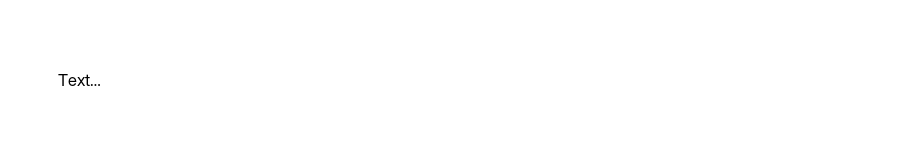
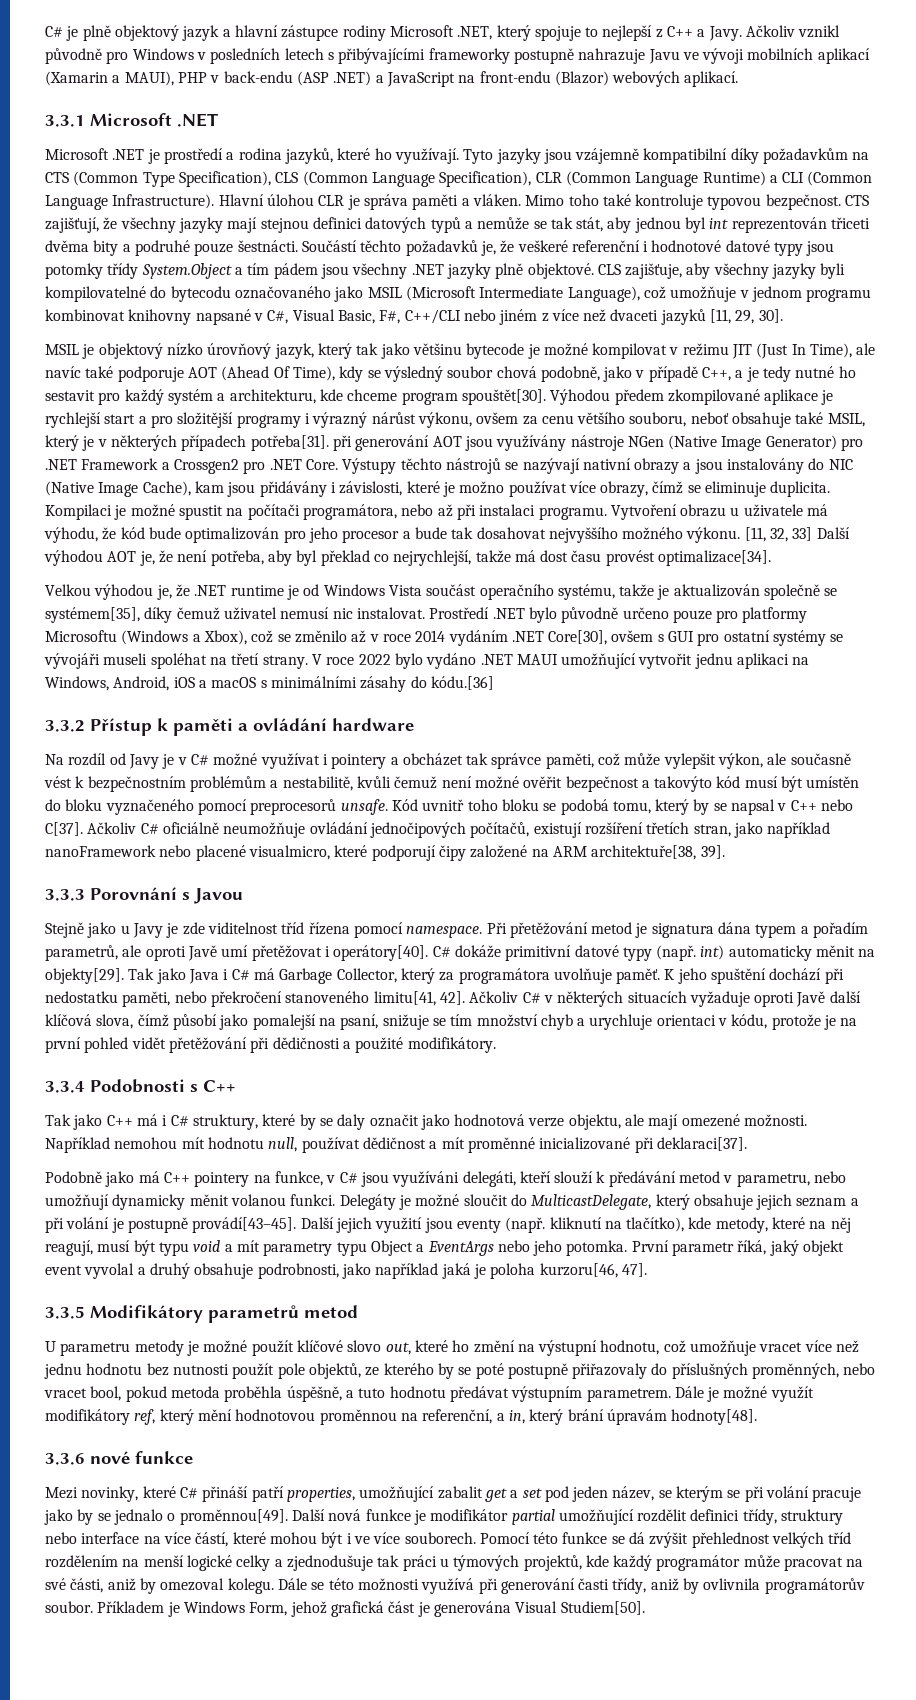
[58,74,101,86] Text… -> [45,25,841,41] [45,48,870,64] [45,71,739,87] [45,113,218,127] [45,148,870,164] [45,171,873,187] [45,194,870,210] [45,217,871,233] [45,240,835,256] [45,263,846,279] [45,286,872,302] [45,309,783,325] [45,343,876,359] [45,366,856,382] [45,389,834,405] [45,412,865,428] [45,435,864,451] [45,458,853,474] [45,481,831,497] [45,504,829,520] [44,527,850,543] [44,550,772,566] [45,584,838,600] [45,607,808,623] [45,630,844,646] [44,653,810,669] [45,676,494,692] [45,718,414,736] [45,753,851,769] [44,776,860,792] [45,799,854,815] [45,822,831,838] [45,845,725,861] [45,887,243,904] [45,922,869,938] [45,945,876,961] [45,968,844,984] [45,991,861,1007] [45,1014,858,1030] [45,1037,496,1053] [45,1079,236,1093] [45,1114,808,1130] [45,1137,747,1153] [45,1171,847,1187] [45,1194,859,1210] [45,1217,851,1233] [45,1240,845,1256] [45,1263,647,1279] [45,1305,358,1323] [45,1340,860,1356] [44,1363,876,1379] [44,1386,814,1402] [45,1409,758,1425] [45,1451,193,1465] [45,1486,862,1502] [44,1509,844,1525] [45,1532,852,1548] [45,1555,864,1571] [45,1578,865,1594] [45,1601,645,1617] C# je plně objektový jazyk a hlavní zástupce rodiny Microsoft .NET, který spojuje to nejlepší z C++ a Javy. Ačkoliv vznikl původně pro Windows v posledních letech s přibývajícími frameworky postupně nahrazuje Javu ve vývoji mobilních aplikací (Xamarin a MAUI), PHP v back-endu (ASP .NET) a JavaScript na front-endu (Blazor) webových aplikací. // 3.3.1 Microsoft .NET // Microsoft .NET je prostředí a rodina jazyků, které ho využívají. Tyto jazyky jsou vzájemně kompatibilní díky požadavkům na CTS (Common Type Specification), CLS (Common Language Specification), CLR (Common Language Runtime) a CLI (Common Language Infrastructure). Hlavní úlohou CLR je správa paměti a vláken. Mimo toho také kontroluje typovou bezpečnost. CTS zajišťují, že všechny jazyky mají stejnou definici datových typů a nemůže se tak stát, aby jednou byl int reprezentován třiceti dvěma bity a podruhé pouze šestnácti. Součástí těchto požadavků je, že veškeré referenční i hodnotové datové typy jsou potomky třídy System.Object a tím pádem jsou všechny .NET jazyky plně objektové. CLS zajišťuje, aby všechny jazyky byli kompilovatelné do bytecodu označovaného jako MSIL (Microsoft Intermediate Language), což umožňuje v jednom programu kombinovat knihovny napsané v C#, Visual Basic, F#, C++/CLI nebo jiném z více než dvaceti jazyků [11, 29, 30]. // MSIL je objektový nízko úrovňový jazyk, který tak jako většinu bytecode je možné kompilovat v režimu JIT (Just In Time), ale navíc také podporuje AOT (Ahead Of Time), kdy se výsledný soubor chová podobně, jako v případě C++, a je tedy nutné ho sestavit pro každý systém a architekturu, kde chceme program spouštět[30]. Výhodou předem zkompilované aplikace je rychlejší start a pro složitější programy i výrazný nárůst výkonu, ovšem za cenu většího souboru, neboť obsahuje také MSIL, který je v některých případech potřeba[31]. při generování AOT jsou využívány nástroje NGen (Native Image Generator) pro .NET Framework a Crossgen2 pro .NET Core. Výstupy těchto nástrojů se nazývají nativní obrazy a jsou instalovány do NIC (Native Image Cache), kam jsou přidávány i závislosti, které je možno používat více obrazy, čímž se eliminuje duplicita. Kompilaci je možné spustit na počítači programátora, nebo až při instalaci programu. Vytvoření obrazu u uživatele má výhodu, že kód bude optimalizován pro jeho procesor a bude tak dosahovat nejvyššího možného výkonu. [11, 32, 33] Další výhodou AOT je, že není potřeba, aby byl překlad co nejrychlejší, takže má dost času provést optimalizace[34]. // Velkou výhodou je, že .NET runtime je od Windows Vista součást operačního systému, takže je aktualizován společně se systémem[35], díky čemuž uživatel nemusí nic instalovat. Prostředí .NET bylo původně určeno pouze pro platformy Microsoftu (Windows a Xbox), což se změnilo až v roce 2014 vydáním .NET Core[30], ovšem s GUI pro ostatní systémy se vývojáři museli spoléhat na třetí strany. V roce 2022 bylo vydáno .NET MAUI umožňující vytvořit jednu aplikaci na Windows, Android, iOS a macOS s minimálními zásahy do kódu.[36] // 3.3.2 Přístup k paměti a ovládání hardware // Na rozdíl od Javy je v C# možné využívat i pointery a obcházet tak správce paměti, což může vylepšit výkon, ale současně vést k bezpečnostním problémům a nestabilitě, kvůli čemuž není možné ověřit bezpečnost a takovýto kód musí být umístěn do bloku vyznačeného pomocí preprocesorů unsafe. Kód uvnitř toho bloku se podobá tomu, který by se napsal v C++ nebo C[37]. Ačkoliv C# oficiálně neumožňuje ovládání jednočipových počítačů, existují rozšíření třetích stran, jako například nanoFramework nebo placené visualmicro, které podporují čipy založené na ARM architektuře[38, 39]. // 3.3.3 Porovnání s Javou // Stejně jako u Javy je zde viditelnost tříd řízena pomocí namespace. Při přetěžování metod je signatura dána typem a pořadím parametrů, ale oproti Javě umí přetěžovat i operátory[40]. C# dokáže primitivní datové typy (např. int) automaticky měnit na objekty[29]. Tak jako Java i C# má Garbage Collector, který za programátora uvolňuje paměť. K jeho spuštění dochází při nedostatku paměti, nebo překročení stanoveného limitu[41, 42]. Ačkoliv C# v některých situacích vyžaduje oproti Javě další klíčová slova, čímž působí jako pomalejší na psaní, snižuje se tím množství chyb a urychluje orientaci v kódu, protože je na první pohled vidět přetěžování při dědičnosti a použité modifikátory. // 3.3.4 Podobnosti s C++ // Tak jako C++ má i C# struktury, které by se daly označit jako hodnotová verze objektu, ale mají omezené možnosti. Například nemohou mít hodnotu null, používat dědičnost a mít proměnné inicializované při deklaraci[37]. // Podobně jako má C++ pointery na funkce, v C# jsou využíváni delegáti, kteří slouží k předávání metod v parametru, nebo umožňují dynamicky měnit volanou funkci. Delegáty je možné sloučit do MulticastDelegate, který obsahuje jejich seznam a při volání je postupně provádí[43–45]. Další jejich využití jsou eventy (např. kliknutí na tlačítko), kde metody, které na něj reagují, musí být typu void a mít parametry typu Object a EventArgs nebo jeho potomka. První parametr říká, jaký objekt event vyvolal a druhý obsahuje podrobnosti, jako například jaká je poloha kurzoru[46, 47]. // 3.3.5 Modifikátory parametrů metod // U parametru metody je možné použít klíčové slovo out, které ho změní na výstupní hodnotu, což umožňuje vracet více než jednu hodnotu bez nutnosti použít pole objektů, ze kterého by se poté postupně přiřazovaly do příslušných proměnných, nebo vracet bool, pokud metoda proběhla úspěšně, a tuto hodnotu předávat výstupním parametrem. Dále je možné využít modifikátory ref, který mění hodnotovou proměnnou na referenční, a in, který brání úpravám hodnoty[48]. // 3.3.6 nové funkce // Mezi novinky, které C# přináší patří properties, umožňující zabalit get a set pod jeden název, se kterým se při volání pracuje jako by se jednalo o proměnnou[49]. Další nová funkce je modifikátor partial umožňující rozdělit definici třídy, struktury nebo interface na více částí, které mohou být i ve více souborech. Pomocí této funkce se dá zvýšit přehlednost velkých tříd rozdělením na menší logické celky a zjednodušuje tak práci u týmových projektů, kde každý programátor může pracovat na své části, aniž by omezoval kolegu. Dále se této možnosti využívá při generování časti třídy, aniž by ovlivnila programátorův soubor. Příkladem je Windows Form, jehož grafická část je generována Visual Studiem[50].

